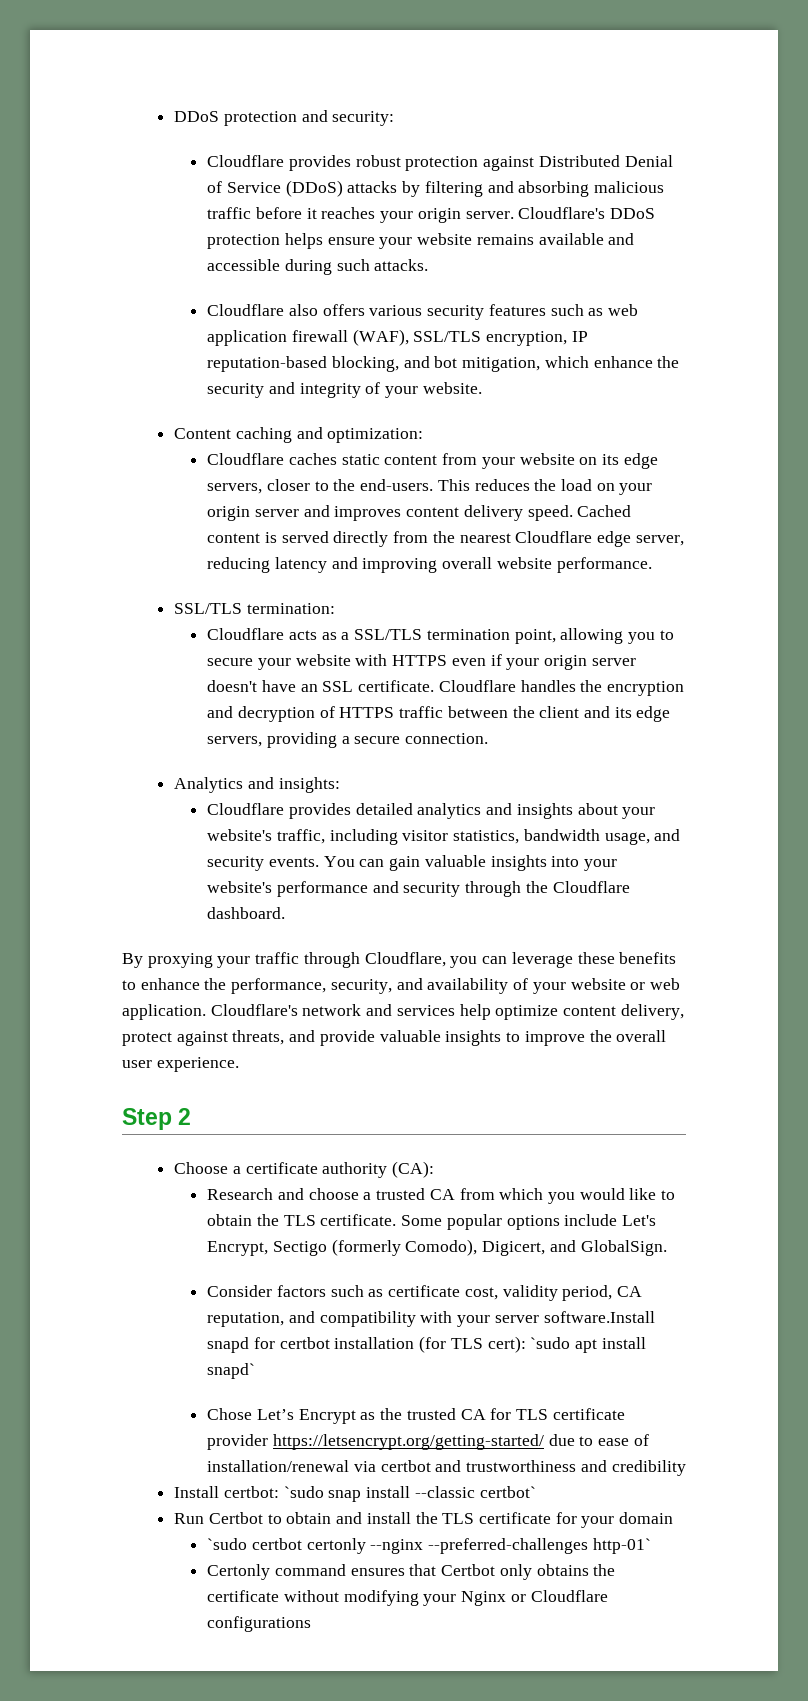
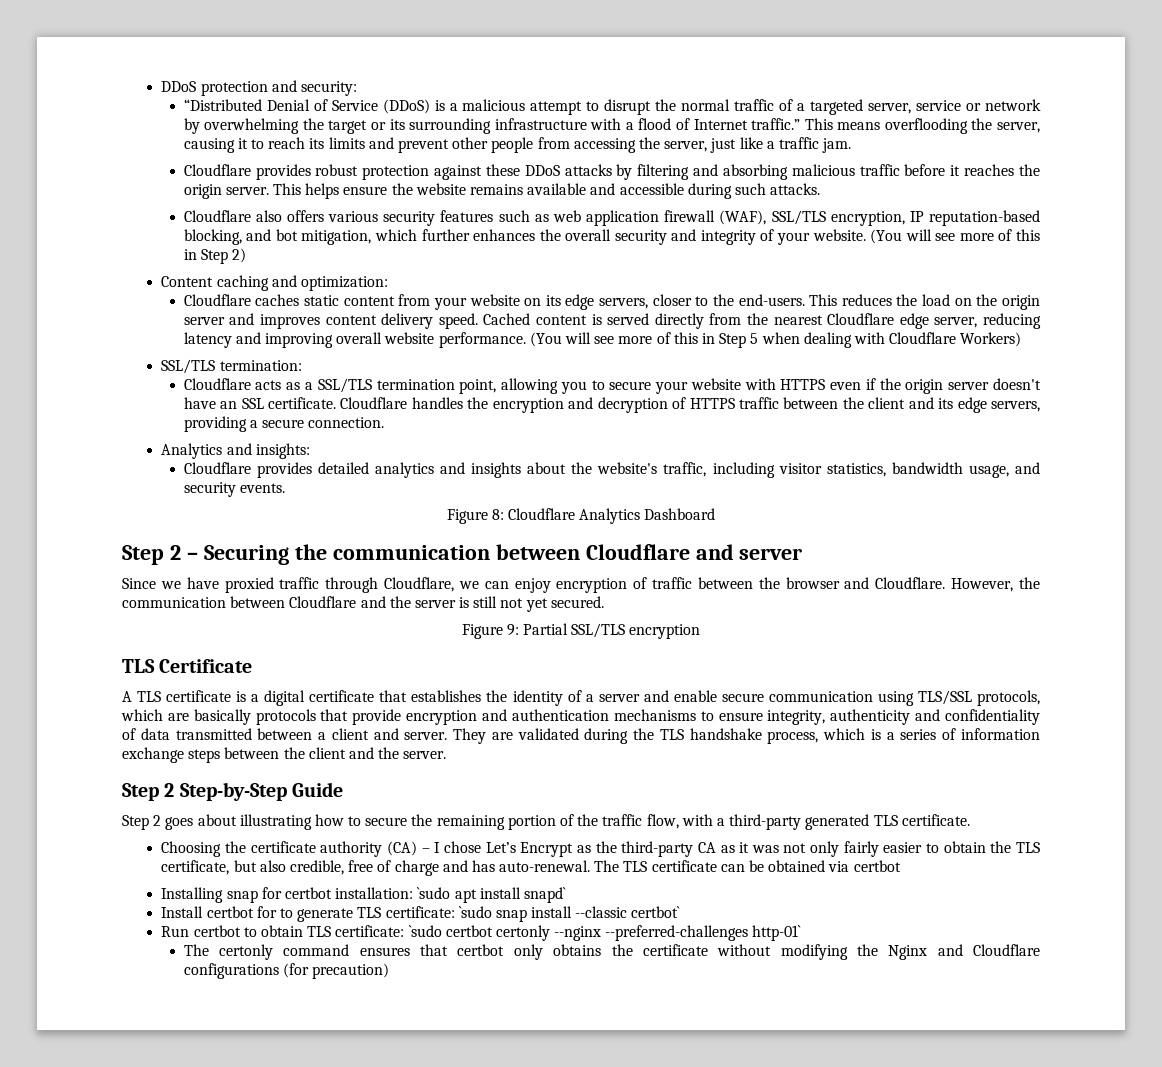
(395, 118) none -> [183,99,1041,115] [183,118,1040,134] [183,137,852,153] // “Distributed Denial of Service (DDoS) is a malicious attempt to disrupt the normal traffic of a targeted server, service or network by overwhelming the target or its surrounding infrastructure with a flood of Internet traffic.” This means overflooding the server, causing it to reach its limits and prevent other people from accessing the server, just like a traffic jam.
[538,155,673,167] [207,180,343,197] Distributed Denial of Service (DDoS) -> [485,164,560,176] these DDoS
[380,211,414,223] your -> [1019,164,1041,176] the
[518,207,656,219] [207,234,281,249] Cloudflare's DDoS protection -> [273,183,302,195] This
[379,237,413,249] your -> [391,183,413,195] the
[593,356,680,368] enhance the -> [421,229,612,241] further enhances the overall
(482, 388) none -> [870,229,1040,244] [183,248,247,264] (You will see more of this in Step 2)
[619,483,653,495] your -> [976,294,998,306] the
(652, 565) none -> [529,332,1022,348] (You will see more of this in Step 5 when dealing with Cloudflare Workers)
[506,658,540,670] your -> [879,378,901,390] the
[622,807,656,819] your -> [571,462,593,474] the
[323,855,618,871] [207,881,630,897] [207,907,286,919] [122,952,677,968] [122,978,680,994] [122,1004,684,1020] [122,1030,667,1046] [122,1057,239,1072] [122,1108,192,1130] [174,1161,435,1178] [207,1188,676,1204] [207,1214,657,1230] [207,1239,667,1256] [207,1285,643,1301] [207,1311,655,1327] [207,1336,646,1353] [207,1363,256,1379] [207,1408,625,1424] [207,1434,649,1450] [207,1460,686,1476] [174,1486,279,1498] You can gain valuable insights into your website's performance and security through the Cloudflare dashboard. // By proxying your traffic through Cloudflare, you can leverage these benefits to enhance the performance, security, and availability of your website or web application. Cloudflare's network and services help optimize content delivery, protect against threats, and provide valuable insights to improve the overall user experience. // Step 2 // Choose a certificate authority (CA): // Research and choose a trusted CA from which you would like to obtain the TLS certificate. Some popular options include Let's Encrypt, Sectigo (formerly Comodo), Digicert, and GlobalSign. // Consider factors such as certificate cost, validity period, CA reputation, and compatibility with your server software.Install snapd for certbot installation (for TLS cert): `sudo apt install snapd` // Chose Let’s Encrypt as the trusted CA for TLS certificate provider https://letsencrypt.org/getting-started/ due to ease of installation/renewal via certbot and trustworthiness and credibility // Install certbot: -> [446,508,716,524] [122,544,803,565] [122,577,1041,593] [122,596,604,612] [461,623,701,639] [122,659,253,673] [122,690,1040,706] [121,709,1040,725] [122,728,1041,744] [122,747,447,763] [122,782,343,801] [122,814,970,830] [161,841,1041,857] [161,860,901,876] [161,887,566,903] [161,906,455,922] // Figure 8: Cloudflare Analytics Dashboard // Step 2 – Securing the communication between Cloudflare and server // Since we have proxied traffic through Cloudflare, we can enjoy encryption of traffic between the browser and Cloudflare. However, the communication between Cloudflare and the server is still not yet secured. // Figure 9: Partial SSL/TLS encryption // TLS Certificate // A TLS certificate is a digital certificate that establishes the identity of a server and enable secure communication using TLS/SSL protocols, which are basically protocols that provide encryption and authentication mechanisms to ensure integrity, authenticity and confidentiality of data transmitted between a client and server. They are validated during the TLS handshake process, which is a series of information exchange steps between the client and the server. // Step 2 Step-by-Step Guide // Step 2 goes about illustrating how to secure the remaining portion of the traffic flow, with a third-party generated TLS certificate. // Choosing the certificate authority (CA) – I chose Let’s Encrypt as the third-party CA as it was not only fairly easier to obtain the TLS certificate, but also credible, free of charge and has auto-renewal. The TLS certificate can be obtained via certbot // Installing snap for certbot installation: `sudo apt install snapd` // Install certbot for to generate TLS certificate:
[208,1512,674,1528] Certbot to obtain and install the TLS certificate for your domain // -> [193,925,405,937] certbot to obtain TLS certificate:
[207,1564,271,1580] Certonly -> [183,944,274,960] The certonly
[441,1564,496,1576] Certbot -> [457,944,505,956] certbot
[423,1590,608,1606] [207,1616,312,1632] your Nginx or Cloudflare configurations -> [856,944,1040,960] [183,963,390,979] the Nginx and Cloudflare configurations (for precaution)

